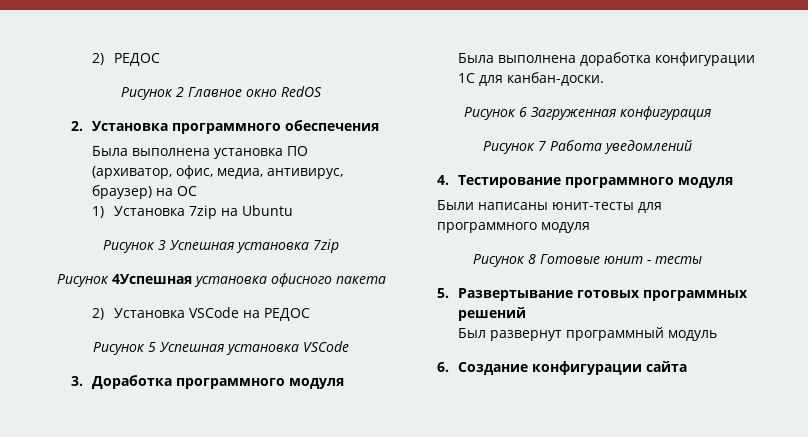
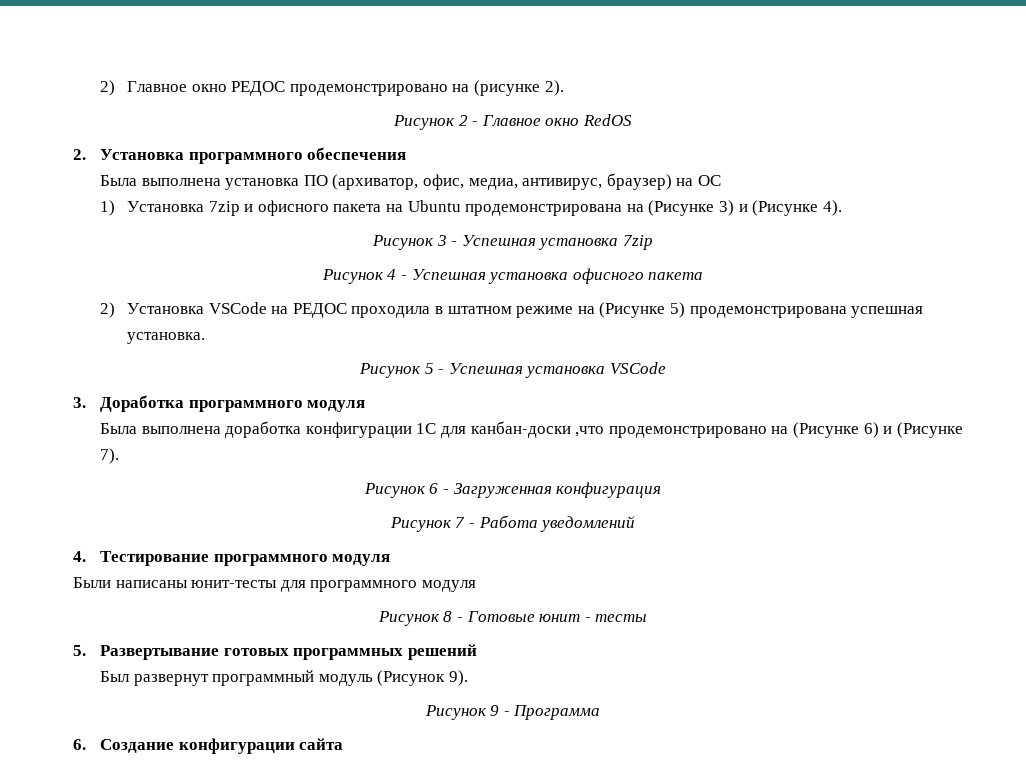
[92,53,160,66] 2) РЕДОС -> [100,80,564,96] 2) Главное окно РЕДОС продемонстрировано на (рисунке 2).
(184, 92) none -> [472,121,479,126] -
(217, 212) none -> [244,200,382,216] и офисного пакета
(293, 210) none -> [465,200,842,216] продемонстрирована на (Рисунке 3) и (Рисунке 4).
(166, 245) none -> [451,241,458,246] -
[111,274,192,284] 4Успешная -> [387,269,486,280] 4 - Успешная
(310, 314) none -> [351,302,924,318] [127,332,206,344] проходила в штатном режиме на (Рисунке 5) продемонстрирована успешная установка.
(156, 347) none -> [438,369,445,374] -
[507,72,605,86] канбан-доски. -> [470,421,963,438] [100,448,120,464] канбан-доски ,что продемонстрировано на (Рисунке 6) и (Рисунке 7).
(527, 112) none -> [442,489,449,494] -
(546, 146) none -> [468,523,475,528] -
(536, 259) none -> [456,617,463,622] -
(718, 335) none -> [377,670,469,686] [424,705,601,720] (Рисунок 9). // Рисунок 9 - Программа

